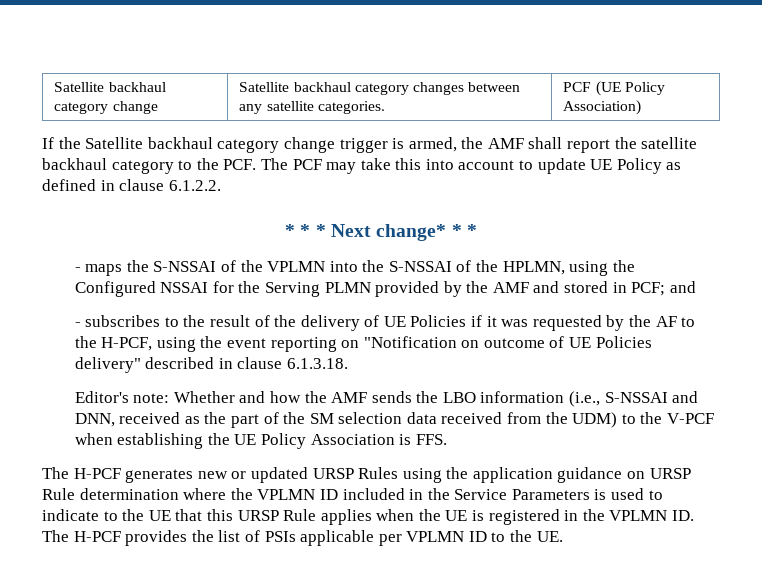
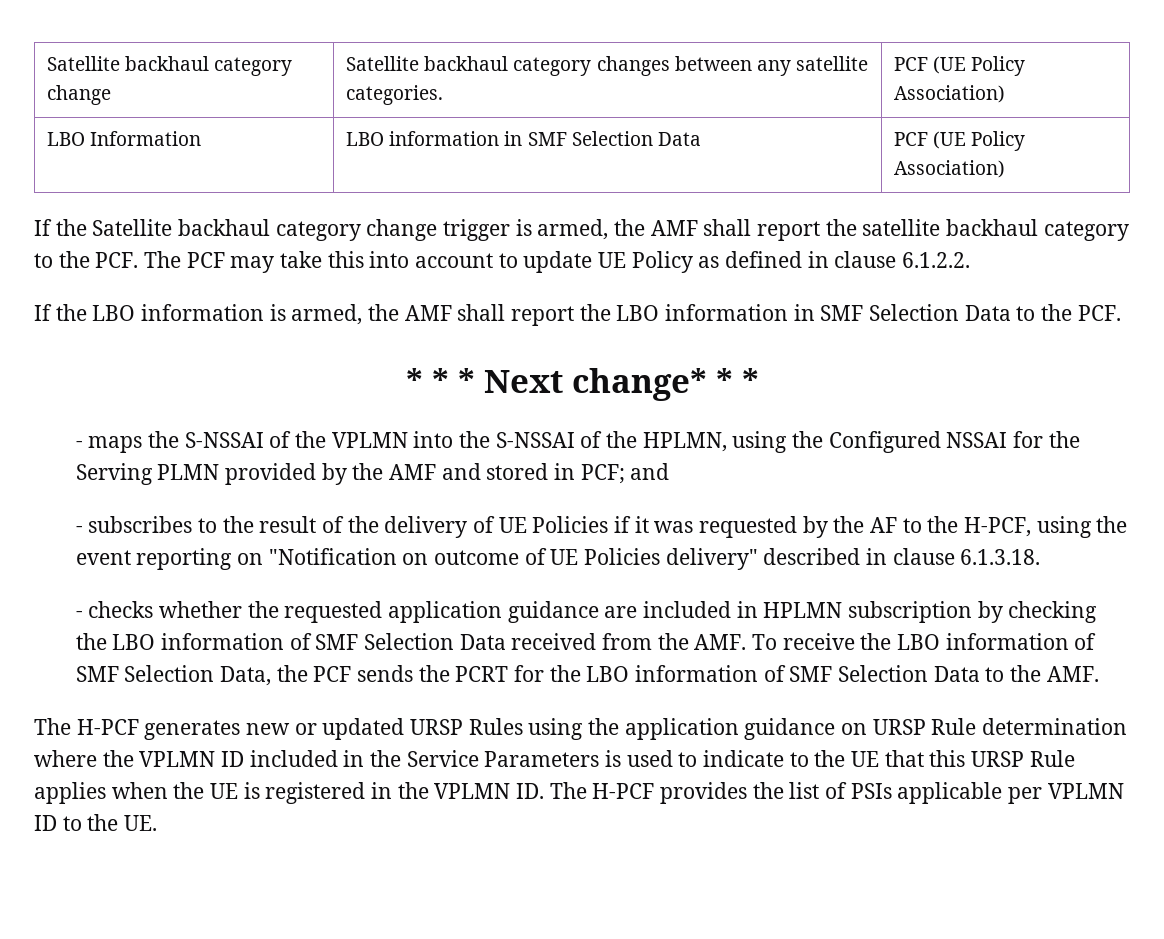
(642, 107) none -> [47,131,202,146] [346,131,701,146] [894,131,1026,151] [894,160,1006,178] // LBO Information | LBO information in SMF Selection Data | PCF (UE Policy Association)
(221, 185) none -> [34,304,1121,326] // If the LBO information is armed, the AMF shall report the LBO information in SMF Selection Data to the PCF.
[74,391,699,407] [74,412,715,428] [74,433,447,449] Editor's note: Whether and how the AMF sends the LBO information (i.e., S-NSSAI and DNN, received as the part of the SM selection data received from the UDM) to the V-PCF when establishing the UE Policy Association is FFS. -> [75,601,1098,623] [75,633,1097,650] [75,665,1099,686] - checks whether the requested application guidance are included in HPLMN subscription by checking the LBO information of SMF Selection Data received from the AMF. To receive the LBO information of SMF Selection Data, the PCF sends the PCRT for the LBO information of SMF Selection Data to the AMF.

